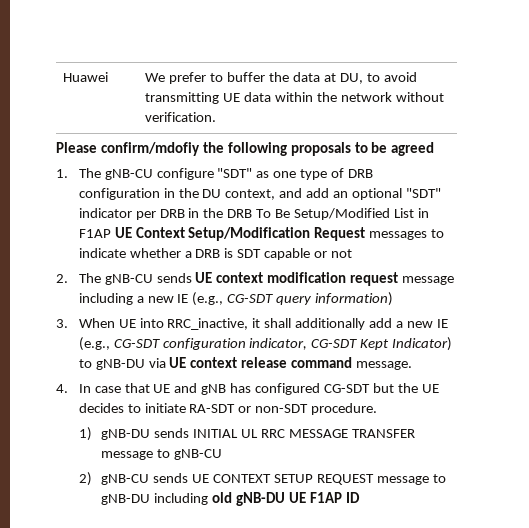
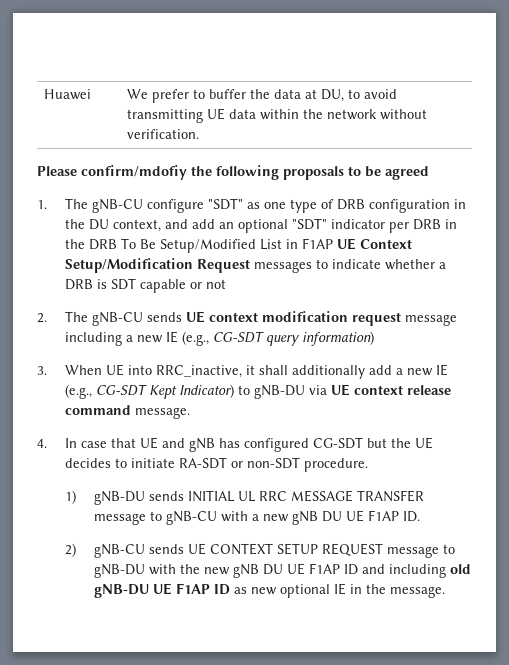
[162,338,358,350] configuration indicator, CG-SDT -> (148, 390) none
(223, 454) none -> [220,510,420,525] with a new gNB DU UE F1AP ID.
(151, 499) none -> [148,563,385,578] with the new gNB DU UE F1AP ID and
(360, 497) none -> [233,583,445,598] as new optional IE in the message.

